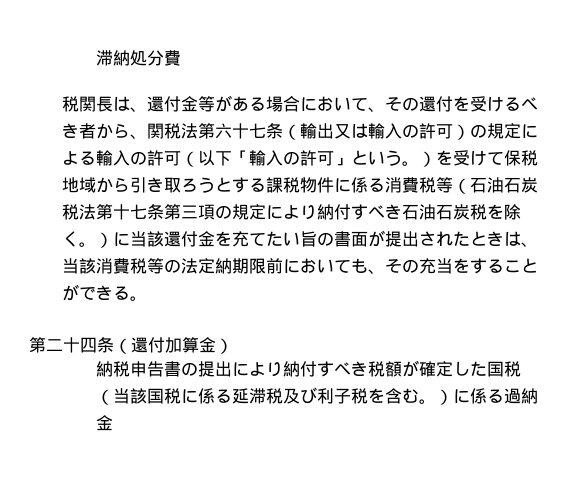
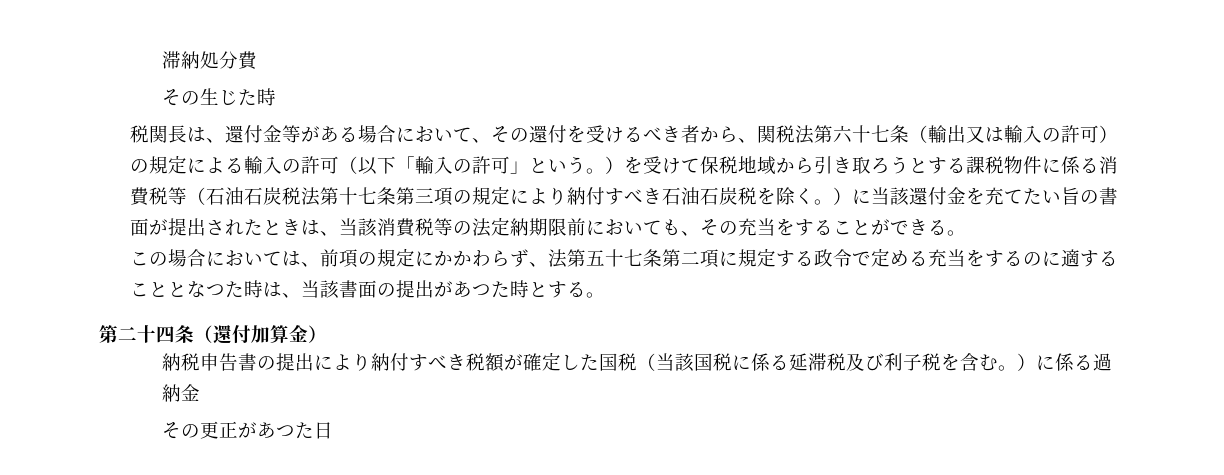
(181, 58) none -> [161,88,276,106] // その生じた時
(148, 298) none -> [130,248,1119,268] [130,280,606,299] // この場合においては、前項の規定にかかわらず、法第五十七条第二項に規定する政令で定める充当をするのに適することとなつた時は、当該書面の提出があつた時とする。
(113, 423) none -> [161,421,333,439] // その更正があつた日

